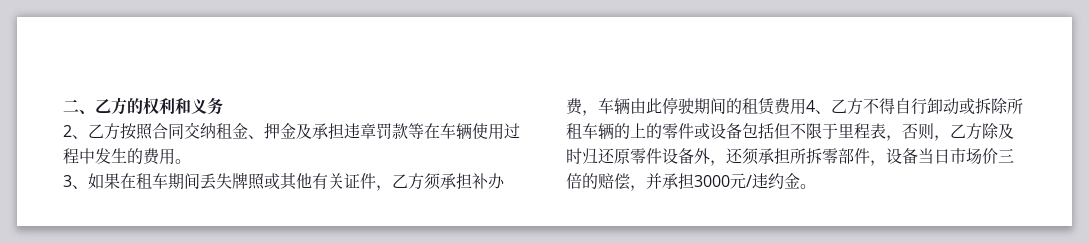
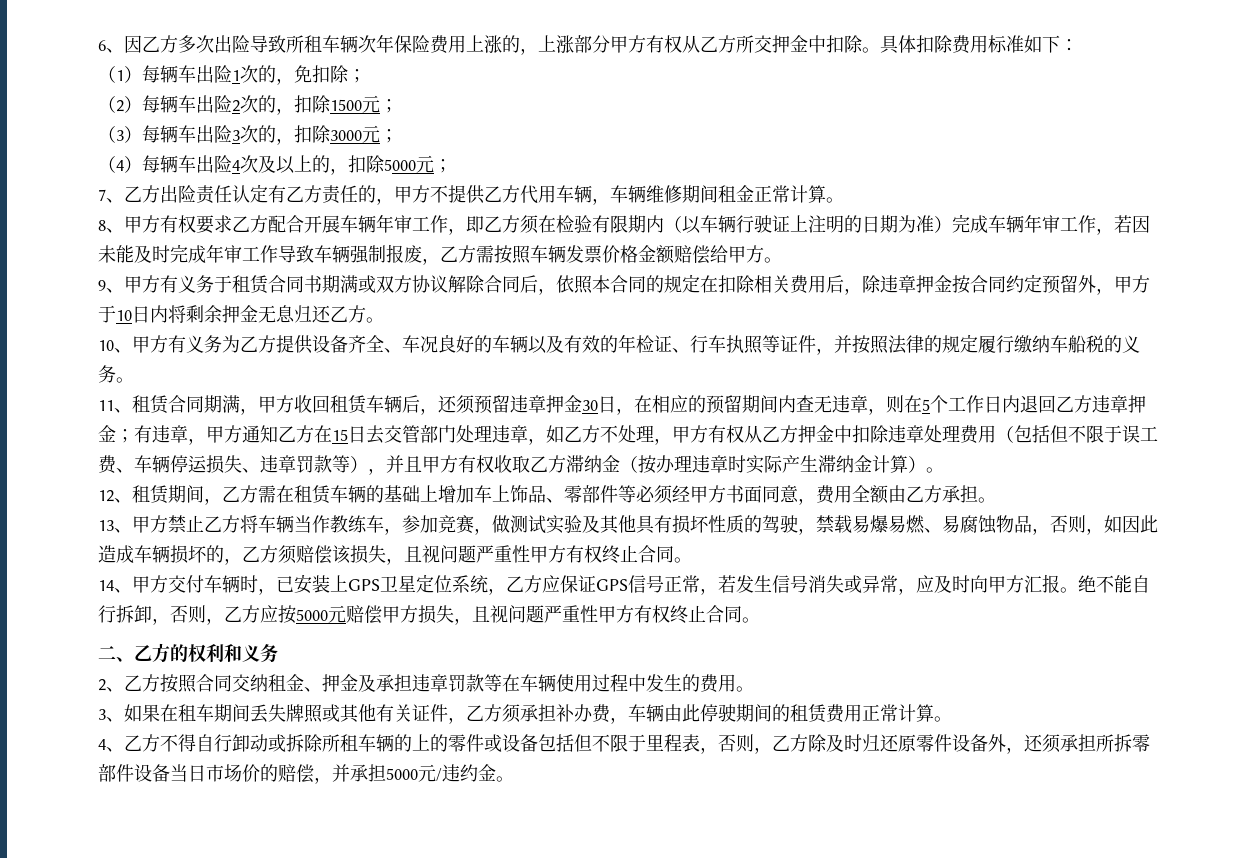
(63, 105) none -> [98,34,1078,55] [98,65,366,85] [98,95,398,115] [98,125,398,145] [98,155,452,175] [98,184,844,205] [98,214,1150,235] [98,244,782,265] [98,274,1150,295] [98,305,384,323] [98,334,1140,355] [98,365,134,383] [98,395,1146,415] [98,425,1158,445] [98,455,944,475] [98,485,996,505] [98,515,1158,535] [98,545,692,565] [98,574,1150,595] [98,605,760,625] 6、因乙方多次出险导致所租车辆次年保险费用上涨的，上涨部分甲方有权从乙方所交押金中扣除。具体扣除费用标准如下： // （1）每辆车出险1次的，免扣除； // （2）每辆车出险2次的，扣除1500元； // （3）每辆车出险3次的，扣除3000元； // （4）每辆车出险4次及以上的，扣除5000元； // 7、乙方出险责任认定有乙方责任的，甲方不提供乙方代用车辆，车辆维修期间租金正常计算。 // 8、甲方有权要求乙方配合开展车辆年审工作，即乙方须在检验有限期内（以车辆行驶证上注明的日期为准）完成车辆年审工作，若因未能及时完成年审工作导致车辆强制报废，乙方需按照车辆发票价格金额赔偿给甲方。 // 9、甲方有义务于租赁合同书期满或双方协议解除合同后，依照本合同的规定在扣除相关费用后，除违章押金按合同约定预留外，甲方于10日内将剩余押金无息归还乙方。 // 10、甲方有义务为乙方提供设备齐全、车况良好的车辆以及有效的年检证、行车执照等证件，并按照法律的规定履行缴纳车船税的义务。 // 11、租赁合同期满，甲方收回租赁车辆后，还须预留违章押金30日，在相应的预留期间内查无违章，则在5个工作日内退回乙方违章押金；有违章，甲方通知乙方在15日去交管部门处理违章，如乙方不处理，甲方有权从乙方押金中扣除违章处理费用（包括但不限于误工费、车辆停运损失、违章罚款等），并且甲方有权收取乙方滞纳金（按办理违章时实际产生滞纳金计算）。 // 12、租赁期间，乙方需在租赁车辆的基础上增加车上饰品、零部件等必须经甲方书面同意，费用全额由乙方承担。 // 13、甲方禁止乙方将车辆当作教练车，参加竞赛，做测试实验及其他具有损坏性质的驾驶，禁载易爆易燃、易腐蚀物品，否则，如因此造成车辆损坏的，乙方须赔偿该损失，且视问题严重性甲方有权终止合同。 // 14、甲方交付车辆时，已安装上GPS卫星定位系统，乙方应保证GPS信号正常，若发生信号消失或异常，应及时向甲方汇报。绝不能自行拆卸，否则，乙方应按5000元赔偿甲方损失，且视问题严重性甲方有权终止合同。 //
(806, 106) none -> [862,704,952,722] 正常计算。 //
[870,160,886,166] ， -> (134, 773) none
[998,148,1014,163] [566,173,582,189] 三倍 -> (260, 773) none
[694,175,730,187] 3000 -> [386,768,418,780] 5000

